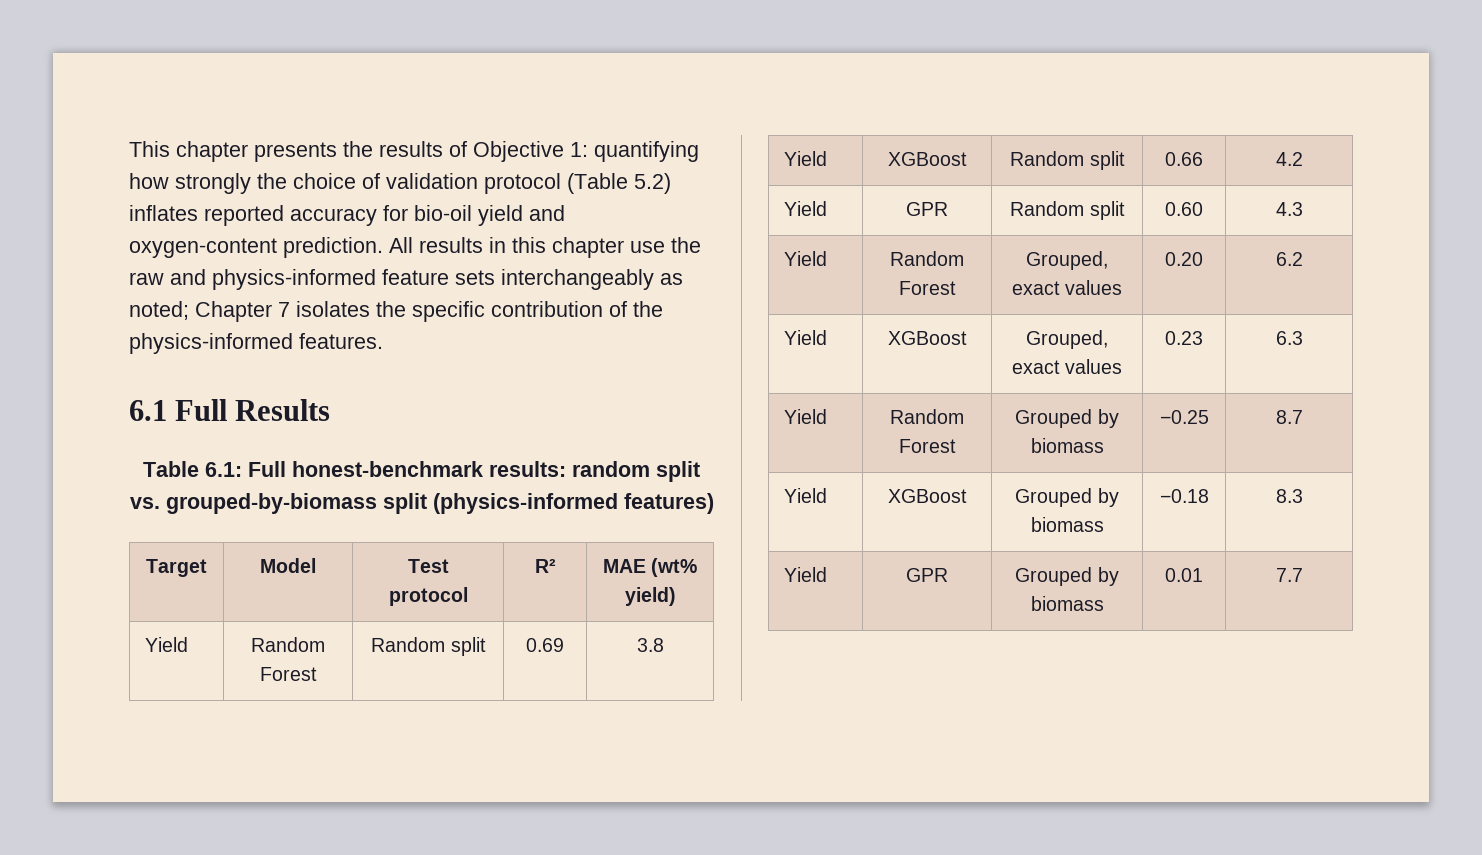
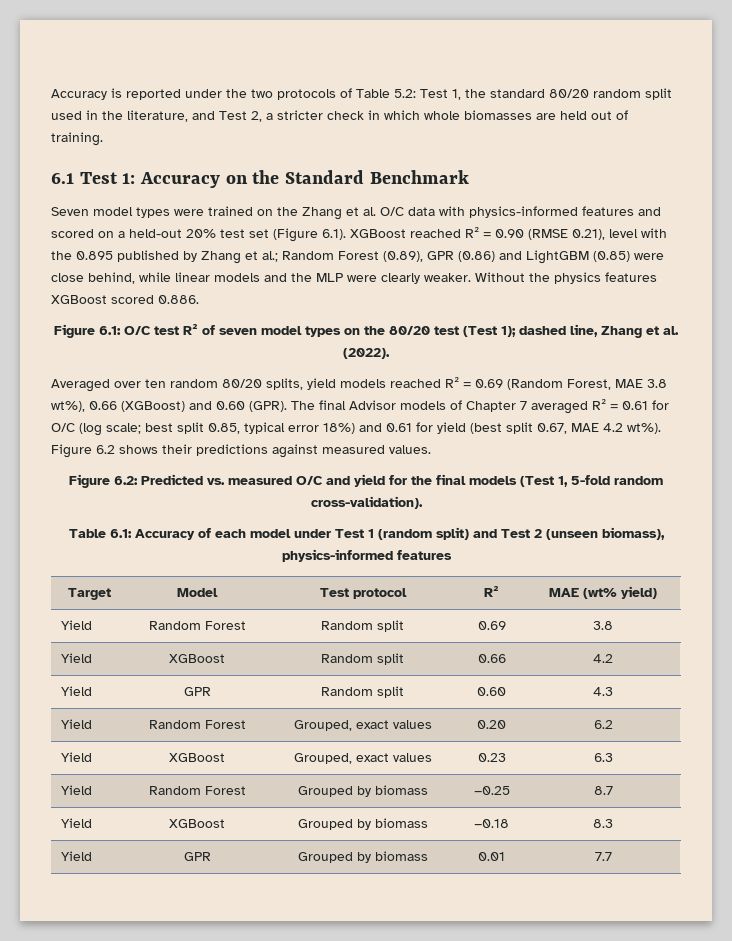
[129,141,699,162] [129,173,671,194] [129,205,565,226] [129,237,701,258] [129,269,683,290] [129,301,663,322] [129,333,383,354] [129,399,331,421] [143,461,700,482] [129,493,714,514] This chapter presents the results of Objective 1: quantifying how strongly the choice of validation protocol (Table 5.2) inflates reported accuracy for bio-oil yield and oxygen-content prediction. All results in this chapter use the raw and physics-informed feature sets interchangeably as noted; Chapter 7 isolates the specific contribution of the physics-informed features. // 6.1 Full Results // Table 6.1: Full honest-benchmark results: random split vs. grouped-by-biomass split (physics-informed features) -> [51,88,672,100] [51,110,628,122] [51,132,103,146] [51,170,469,188] [51,206,661,220] [51,227,667,242] [51,250,664,264] [51,272,657,284] [51,295,199,304] [54,324,679,338] [343,348,390,359] [51,377,667,392] [51,399,669,414] [51,422,661,436] [51,444,431,458] [69,474,663,488] [310,496,423,509] [68,527,665,540] [281,549,452,562] Accuracy is reported under the two protocols of Table 5.2: Test 1, the standard 80/20 random split used in the literature, and Test 2, a stricter check in which whole biomasses are held out of training. // 6.1 Test 1: Accuracy on the Standard Benchmark // Seven model types were trained on the Zhang et al. O/C data with physics-informed features and scored on a held-out 20% test set (Figure 6.1). XGBoost reached R² = 0.90 (RMSE 0.21), level with the 0.895 published by Zhang et al.; Random Forest (0.89), GPR (0.86) and LightGBM (0.85) were close behind, while linear models and the MLP were clearly weaker. Without the physics features XGBoost scored 0.886. // Figure 6.1: O/C test R² of seven model types on the 80/20 test (Test 1); dashed line, Zhang et al. (2022). // Averaged over ten random 80/20 splits, yield models reached R² = 0.69 (Random Forest, MAE 3.8 wt%), 0.66 (XGBoost) and 0.60 (GPR). The final Advisor models of Chapter 7 averaged R² = 0.61 for O/C (log scale; best split 0.85, typical error 18%) and 0.61 for yield (best split 0.67, MAE 4.2 wt%). Figure 6.2 shows their predictions against measured values. // Figure 6.2: Predicted vs. measured O/C and yield for the final models (Test 1, 5-fold random cross-validation). // Table 6.1: Accuracy of each model under Test 1 (random split) and Test 2 (unseen biomass), physics-informed features

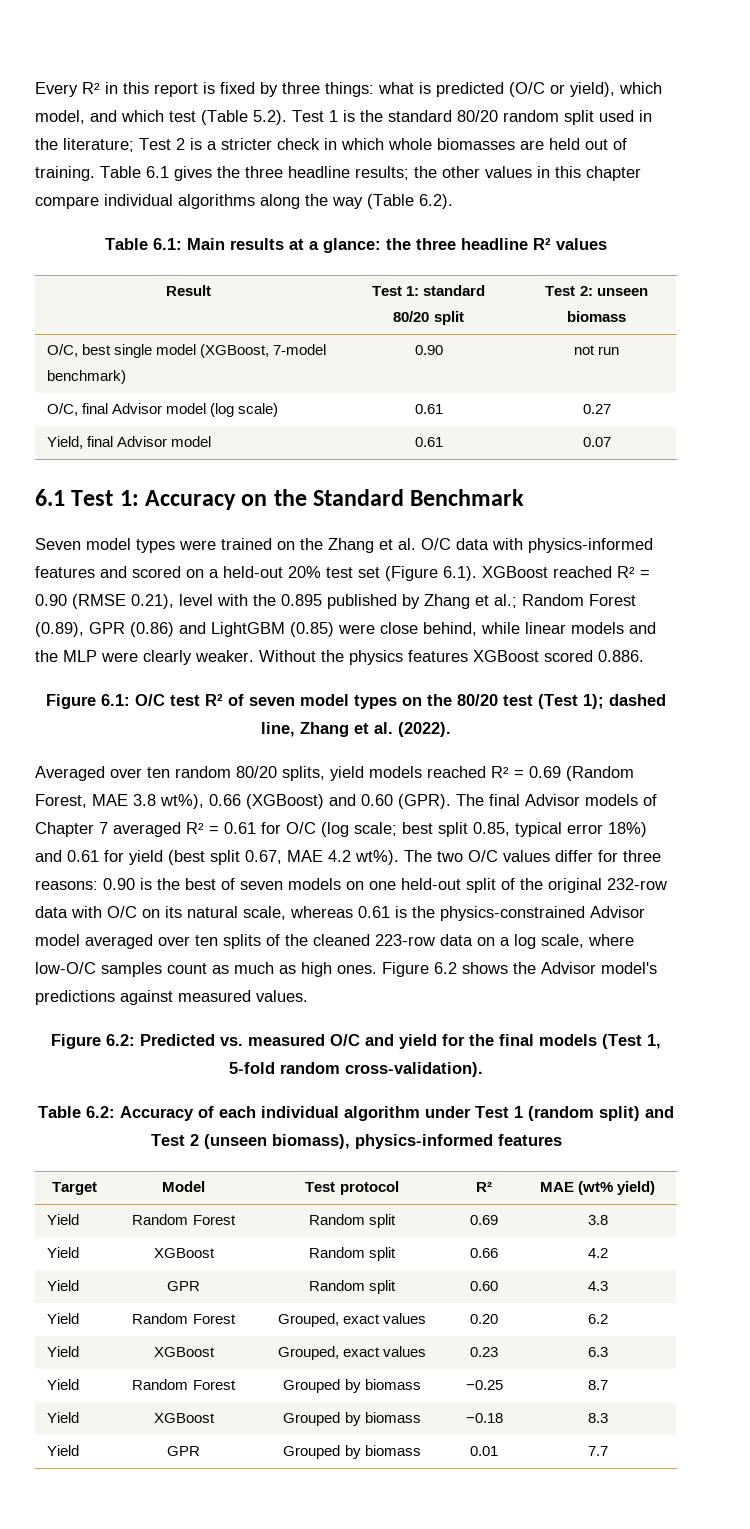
[51,88,461,100] Accuracy is reported under the two protocols of Table 5.2: Test 1, -> [35,82,662,97] [35,110,355,125] Every R² in this report is fixed by three things: what is predicted (O/C or yield), which model, and which test (Table 5.2). Test 1 is
[127,110,262,122] literature, and Test 2, -> [63,138,202,152] literature; Test 2 is
(103, 139) none -> [100,166,641,181] [35,194,453,209] [105,238,607,253] [165,285,211,296] [371,285,486,296] [393,311,464,325] [545,286,648,296] [567,311,626,322] [47,344,327,358] [47,370,127,384] [414,345,443,355] [573,345,620,355] [47,403,279,417] [414,404,443,414] [582,404,611,414] [47,436,212,449] [414,437,443,447] [582,437,611,447] Table 6.1 gives the three headline results; the other values in this chapter compare individual algorithms along the way (Table 6.2). // Table 6.1: Main results at a glance: the three headline R² values // Result | Test 1: standard 80/20 split | Test 2: unseen biomass // O/C, best single model (XGBoost, 7-model benchmark) | 0.90 | not run // O/C, final Advisor model (log scale) | 0.61 | 0.27 // Yield, final Advisor model | 0.61 | 0.07
[51,444,192,458] Figure 6.2 shows their -> [404,850,661,862] [35,878,667,893] [35,906,645,921] [35,934,634,949] [35,962,657,977] The two O/C values differ for three reasons: 0.90 is the best of seven models on one held-out split of the original 232-row data with O/C on its natural scale, whereas 0.61 is the physics-constrained Advisor model averaged over ten splits of the cleaned 223-row data on a log scale, where low-O/C samples count as much as high ones. Figure 6.2 shows the Advisor model's
[109,529,132,538] 6.1: -> [86,1106,115,1118] 6.2:
[249,529,291,538] model -> [261,1106,420,1121] individual algorithm

